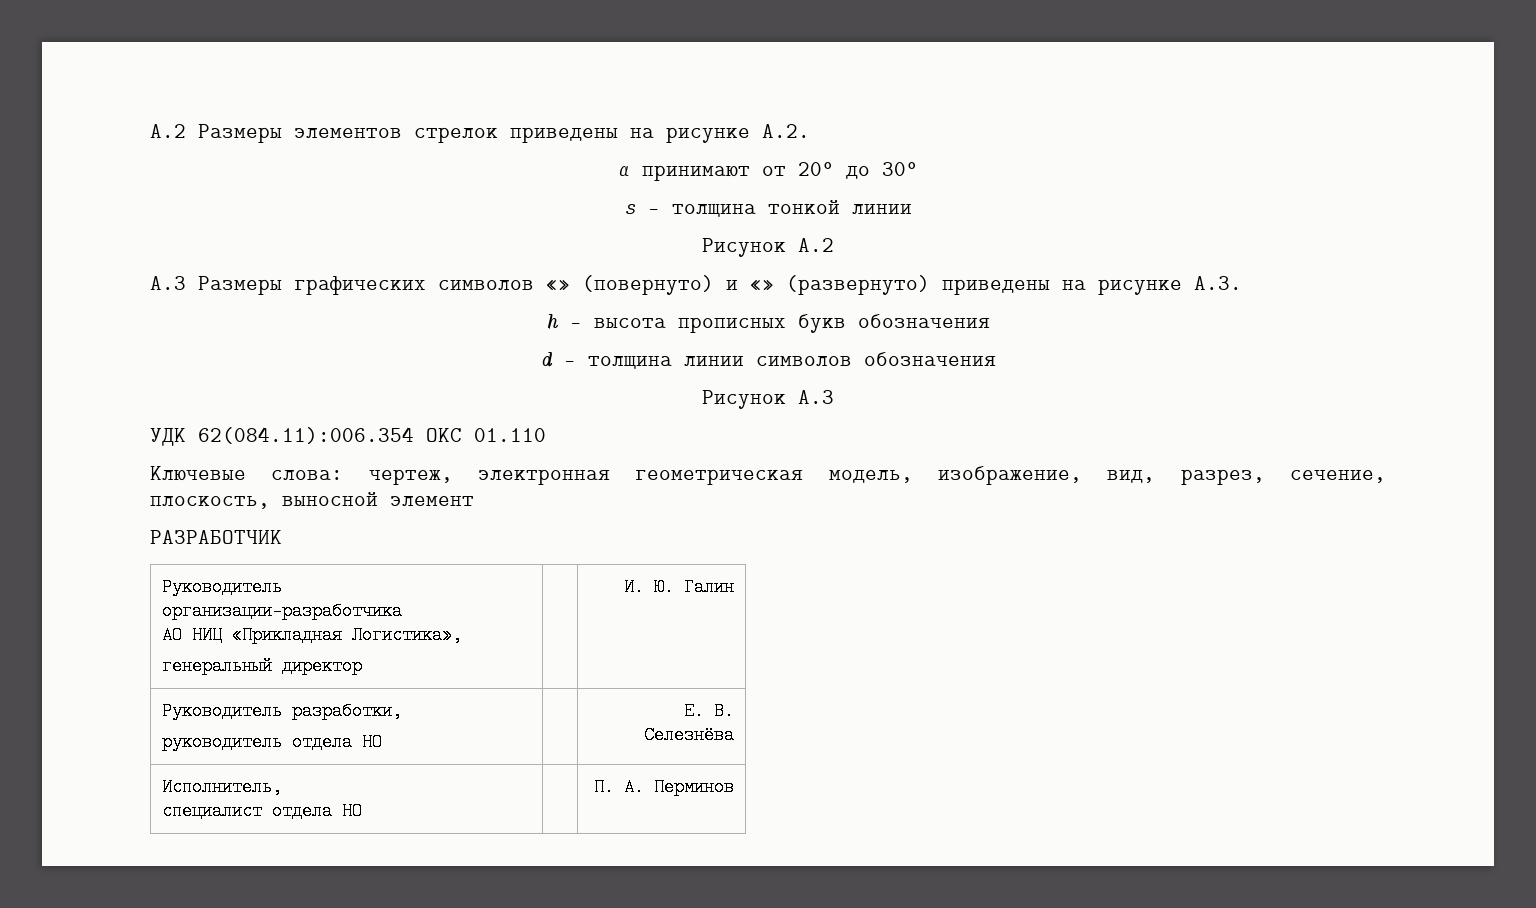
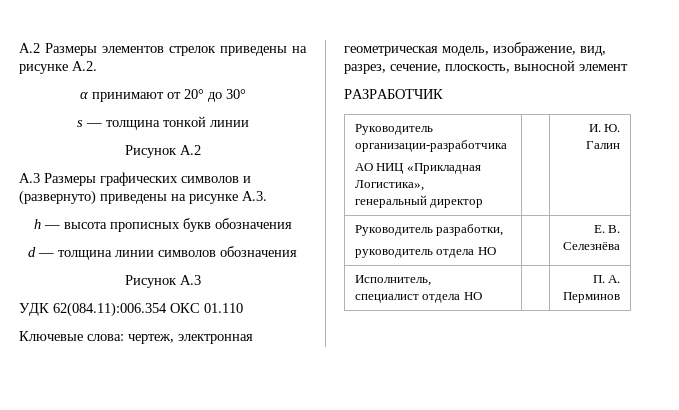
[648,209,660,214] – -> [85,123,102,127] —
[546,275,774,295] «» (повернуто) и «» -> [243,176,251,183] и
[570,323,582,328] – -> [43,225,60,229] —
[564,361,576,366] – -> [38,253,54,257] —

